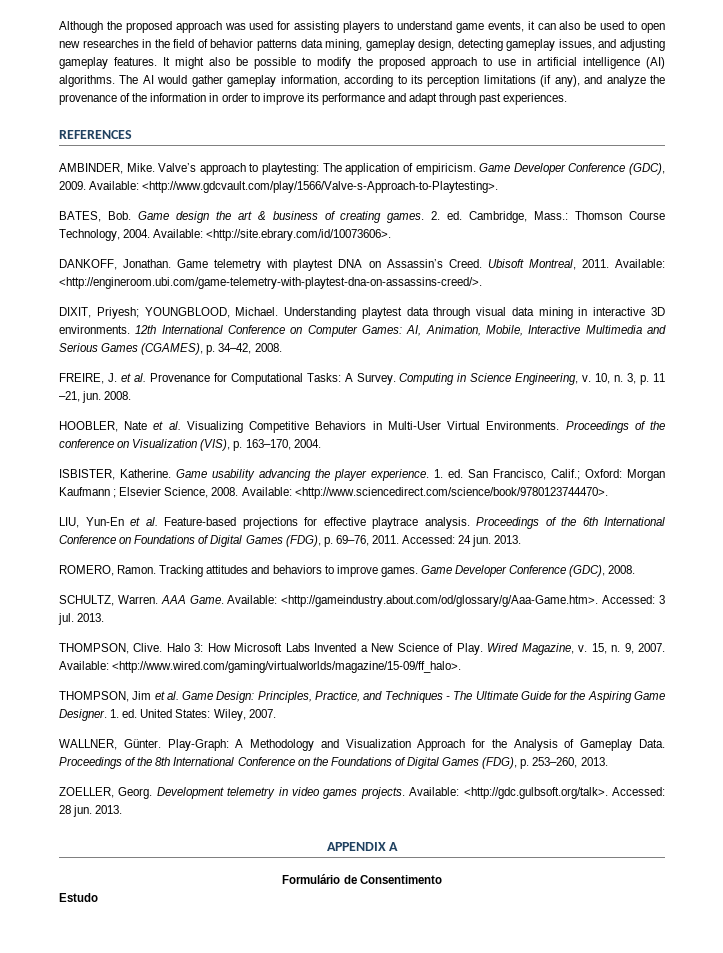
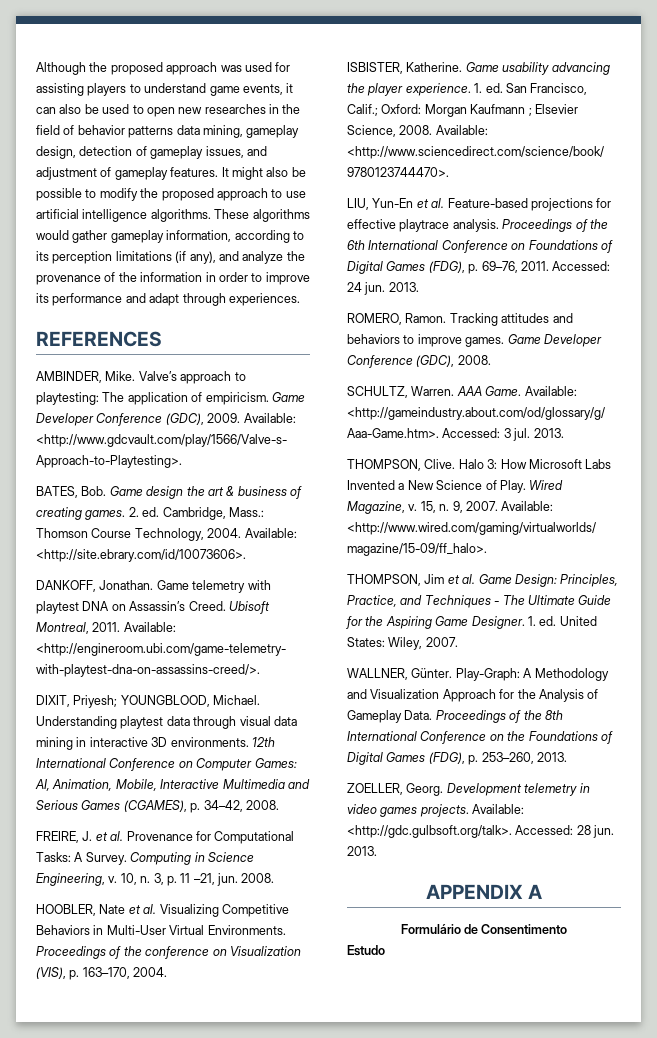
[457,39,503,51] detecting -> [79,146,147,156] detection of
[620,39,665,51] adjusting -> [36,167,112,180] adjustment of
[521,57,531,66] in -> (306, 194) none
[646,57,665,69] [59,75,154,87] (AI) algorithms. The AI -> [150,209,310,222] algorithms. These algorithms
[479,93,502,105] past -> (226, 299) none

